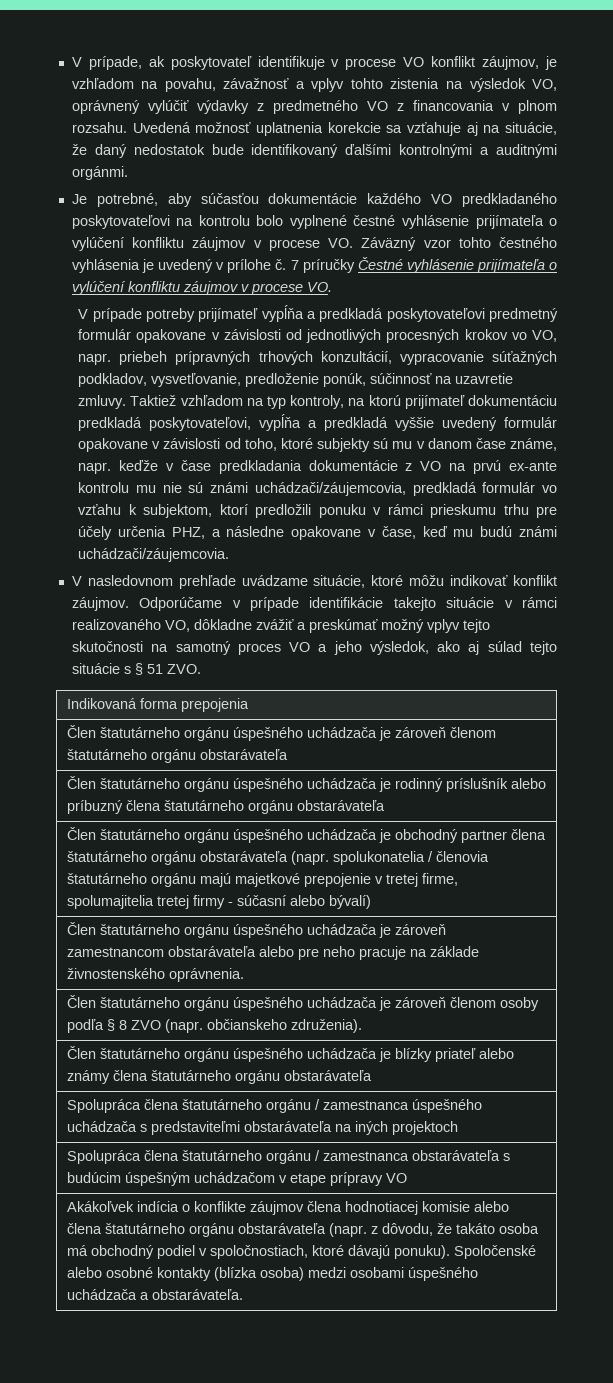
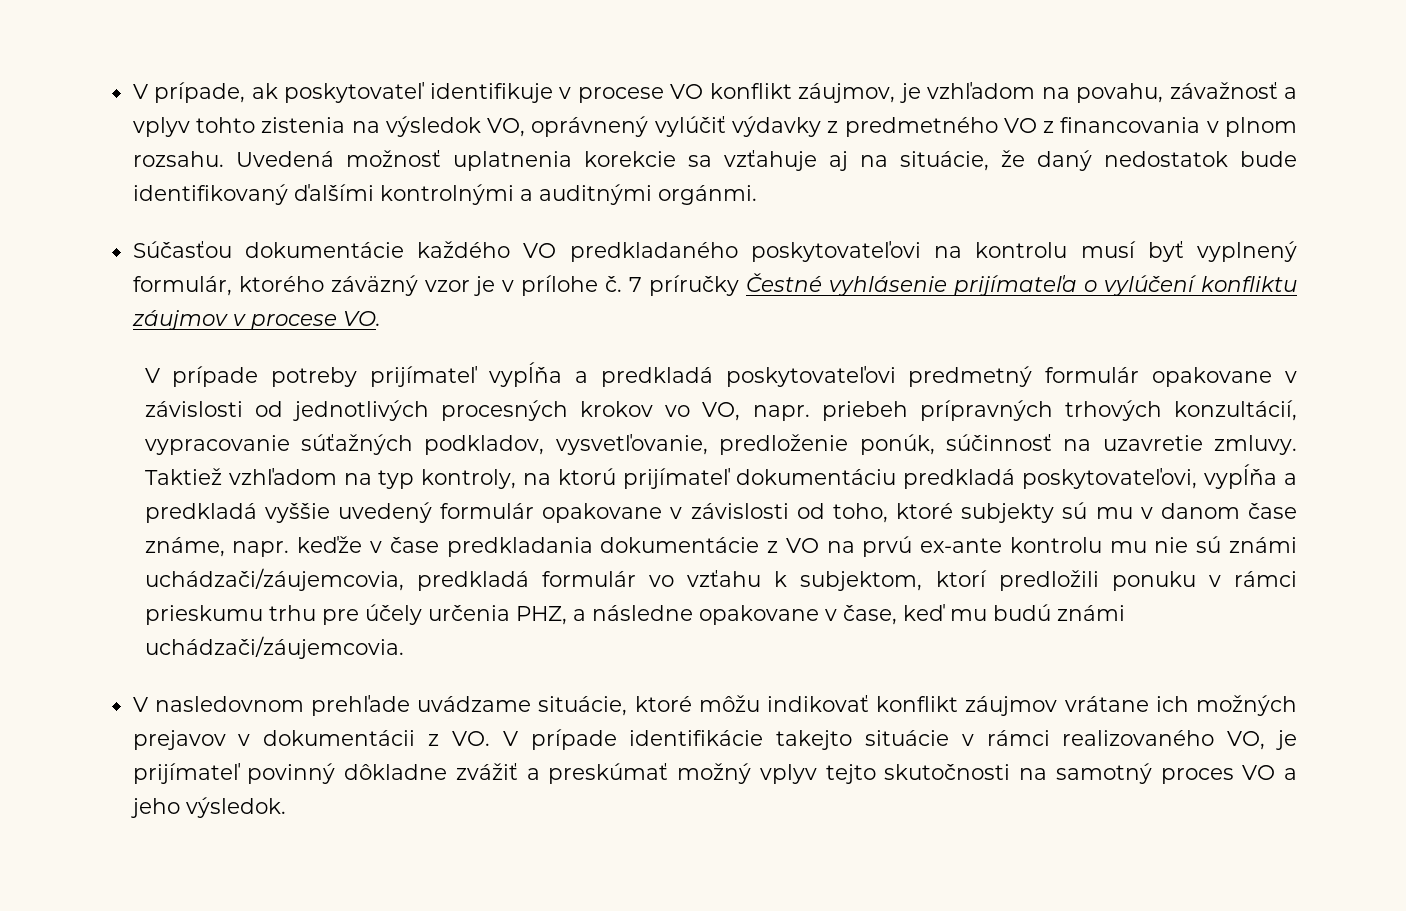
[71,193,259,207] Je potrebné, aby súčasťou -> [132,241,232,258] Súčasťou
[256,215,558,229] [71,237,557,251] [71,259,214,273] bolo vyplnené čestné vyhlásenie prijímateľa o vylúčení konfliktu záujmov v procese VO. Záväzný vzor tohto čestného vyhlásenia je uvedený -> [1080,241,1297,262] [132,275,496,296] musí byť vyplnený formulár, ktorého záväzný vzor je
[71,597,241,611] záujmov. Odporúčame v -> [965,695,1297,716] [132,730,518,750] záujmov vrátane ich možných prejavov v dokumentácii z VO. V
(190, 626) none -> [1276,730,1297,750] [132,763,336,784] je prijímateľ povinný
[369,641,557,655] [71,663,201,675] [66,698,249,712] [66,725,496,741] [66,749,288,763] [66,776,546,792] [66,800,385,814] [66,827,546,843] [66,851,489,865] [66,873,458,887] [66,895,371,909] [66,922,446,938] [66,946,479,960] [66,968,244,982] [66,995,539,1011] [66,1019,362,1033] [66,1046,514,1062] [66,1070,372,1084] [66,1099,482,1113] [66,1121,458,1135] [66,1150,510,1164] [66,1172,407,1186] [66,1201,509,1215] [66,1223,539,1237] [66,1245,536,1259] [66,1267,478,1281] [66,1289,243,1300] výsledok, ako aj súlad tejto situácie s § 51 ZVO. // Indikovaná forma prepojenia // Člen štatutárneho orgánu úspešného uchádzača je zároveň členom štatutárneho orgánu obstarávateľa // Člen štatutárneho orgánu úspešného uchádzača je rodinný príslušník alebo príbuzný člena štatutárneho orgánu obstarávateľa // Člen štatutárneho orgánu úspešného uchádzača je obchodný partner člena štatutárneho orgánu obstarávateľa (napr. spolukonatelia / členovia štatutárneho orgánu majú majetkové prepojenie v tretej firme, spolumajitelia tretej firmy - súčasní alebo bývalí) // Člen štatutárneho orgánu úspešného uchádzača je zároveň zamestnancom obstarávateľa alebo pre neho pracuje na základe živnostenského oprávnenia. // Člen štatutárneho orgánu úspešného uchádzača je zároveň členom osoby podľa § 8 ZVO (napr. občianskeho združenia). // Člen štatutárneho orgánu úspešného uchádzača je blízky priateľ alebo známy člena štatutárneho orgánu obstarávateľa // Spolupráca člena štatutárneho orgánu / zamestnanca úspešného uchádzača s predstaviteľmi obstarávateľa na iných projektoch // Spolupráca člena štatutárneho orgánu / zamestnanca obstarávateľa s budúcim úspešným uchádzačom v etape prípravy VO // Akákoľvek indícia o konflikte záujmov člena hodnotiacej komisie alebo člena štatutárneho orgánu obstarávateľa (napr. z dôvodu, že takáto osoba má obchodný podiel v spoločnostiach, ktoré dávajú ponuku). Spoločenské alebo osobné kontakty (blízka osoba) medzi osobami úspešného uchádzača a obstarávateľa. -> [185,797,286,818] výsledok.

